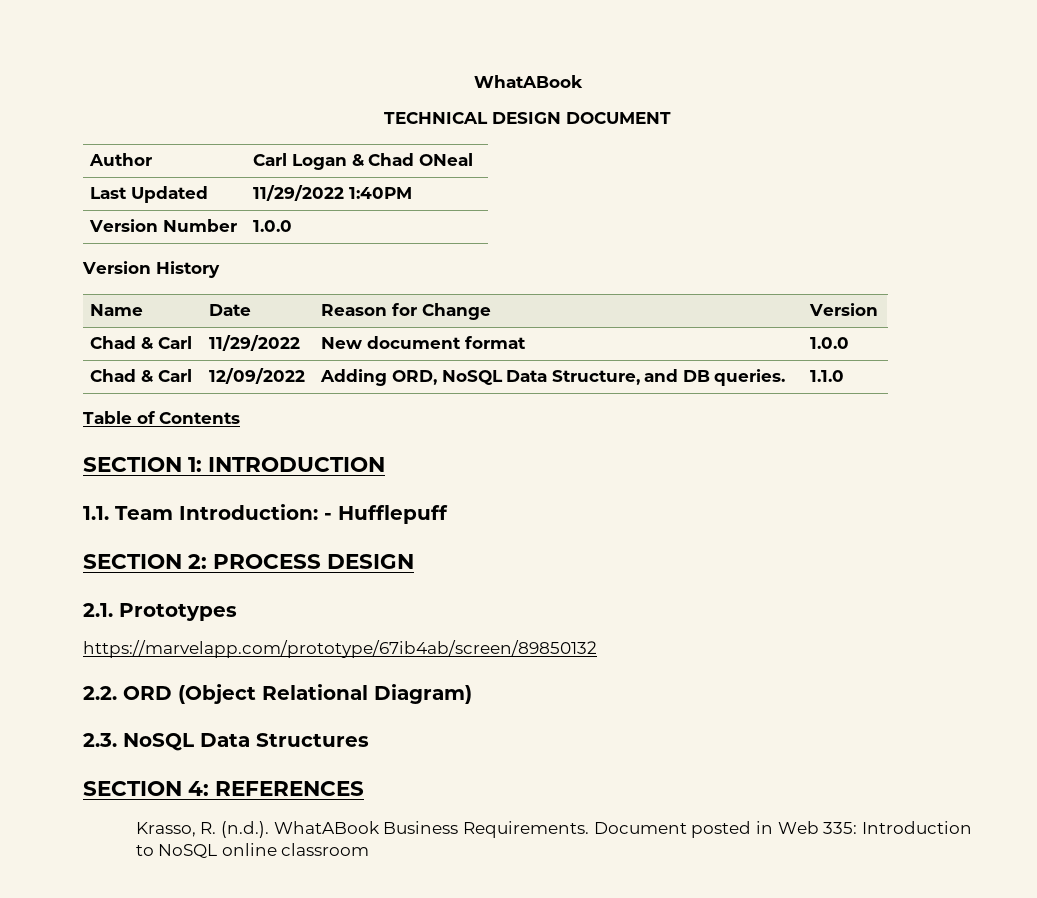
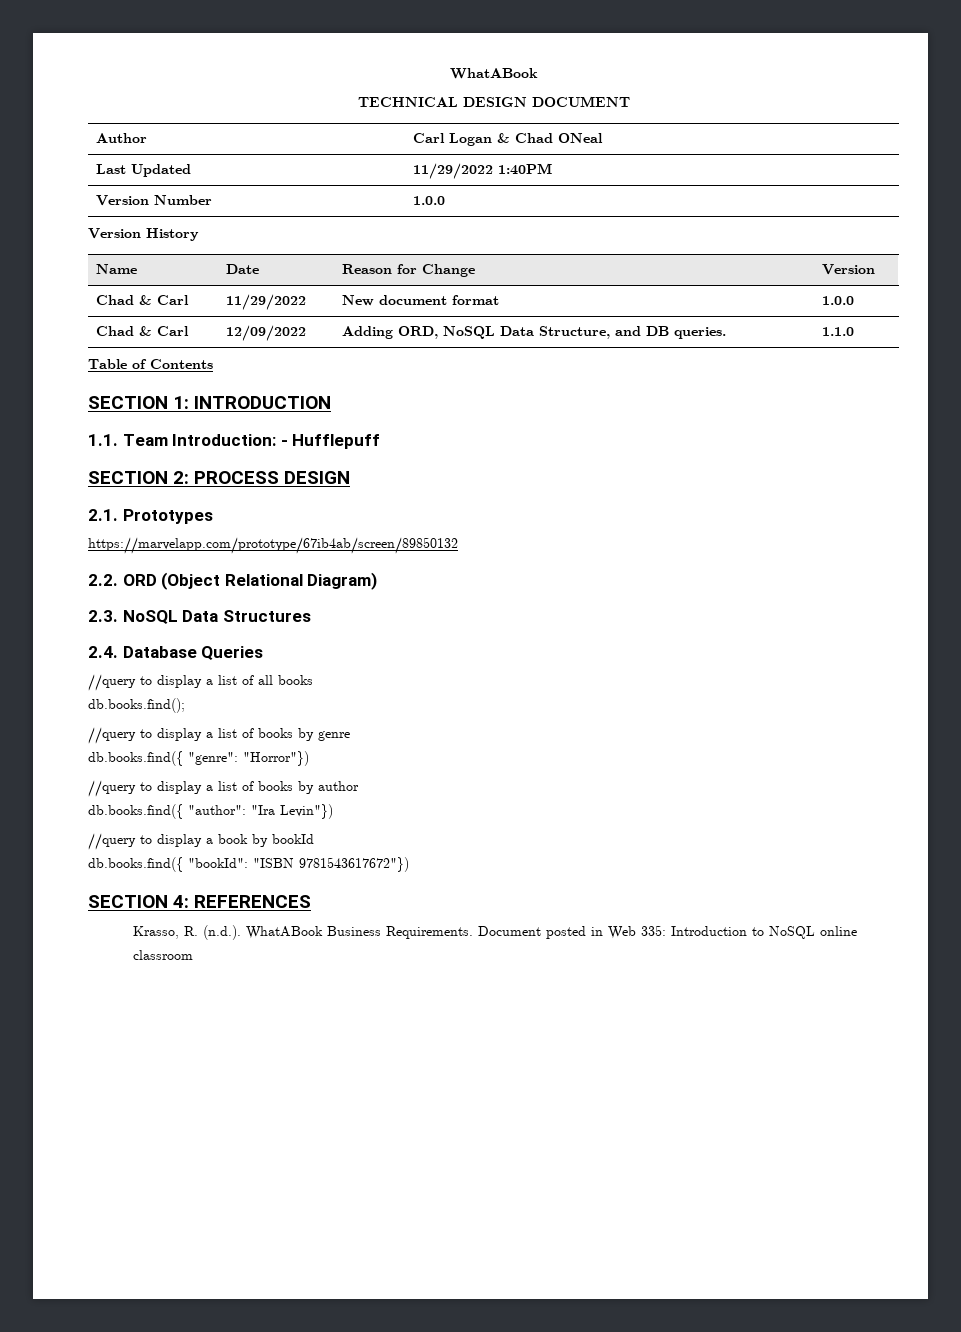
(369, 740) none -> [88,646,264,660] [88,674,313,691] [88,698,185,713] [88,727,350,744] [88,751,309,766] [88,780,359,797] [88,804,333,819] [88,833,314,850] [88,857,409,872] // 2.4. Database Queries // //query to display a list of all books // db.books.find(); // //query to display a list of books by genre // db.books.find({ "genre": "Horror"}) // //query to display a list of books by author // db.books.find({ "author": "Ira Levin"}) // //query to display a book by bookId // db.books.find({ "bookId": "ISBN 9781543617672"})

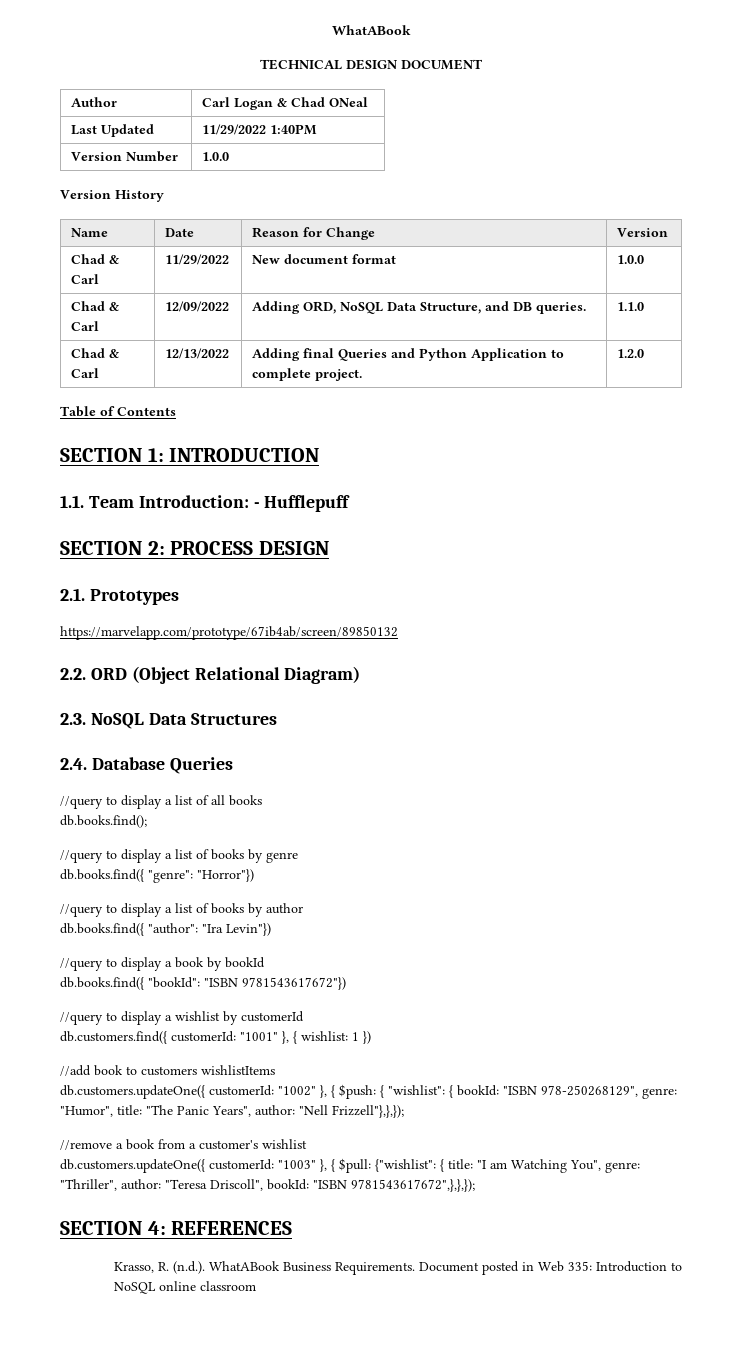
(854, 331) none -> [71,348,120,358] [71,368,100,378] [165,348,230,359] [252,348,565,361] [252,368,363,381] [617,349,645,358] // Chad & Carl | 12/13/2022 | Adding final Queries and Python Application to complete project. | 1.2.0
(409, 864) none -> [60,1011,304,1025] [60,1031,371,1044] [60,1065,275,1076] [60,1084,677,1099] [60,1105,404,1118] [60,1139,307,1150] [60,1158,640,1173] [60,1179,475,1192] // //query to display a wishlist by customerId // db.customers.find({ customerId: "1001" }, { wishlist: 1 }) // //add book to customers wishlistItems // db.customers.updateOne({ customerId: "1002" }, { $push: { "wishlist": { bookId: "ISBN 978-250268129", genre: "Humor", title: "The Panic Years", author: "Nell Frizzell"},},}); // //remove a book from a customer's wishlist // db.customers.updateOne({ customerId: "1003" }, { $pull: {"wishlist": { title: "I am Watching You", genre: "Thriller", author: "Teresa Driscoll", bookId: "ISBN 9781543617672",},},});

